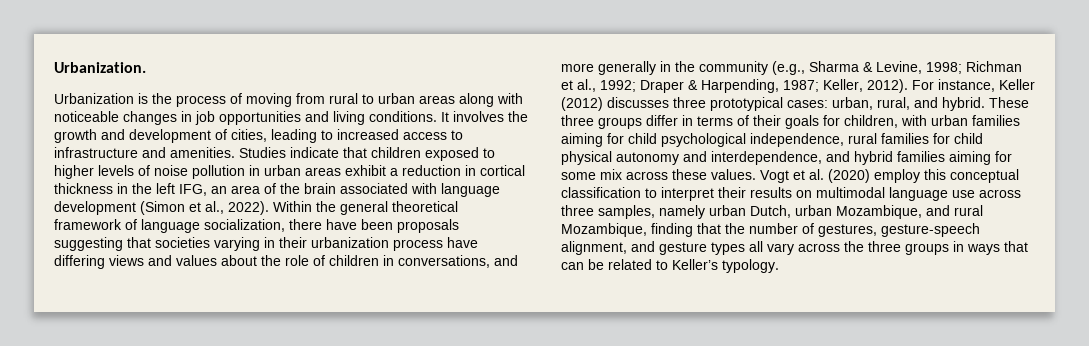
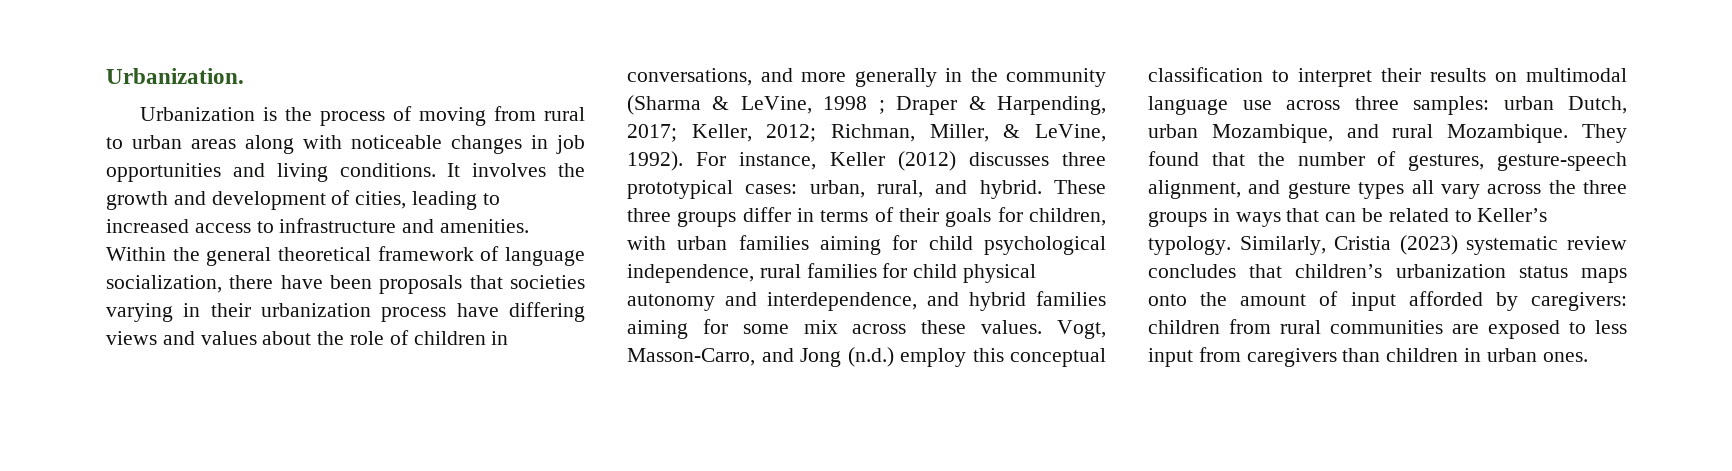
[239,147,495,161] [54,165,525,179] [54,183,500,197] [54,201,269,215] Studies indicate that children exposed to higher levels of noise pollution in urban areas exhibit a reduction in cortical thickness in the left IFG, an area of the brain associated with language development (Simon et al., 2022). -> (530, 226) none
[54,237,123,251] suggesting -> (463, 284) none
[772,61,1022,75] [561,79,908,93] (e.g., Sharma & Levine, 1998; Richman et al., 1992; Draper & Harpending, 1987; Keller, 2012). -> [627,95,1106,115] [627,124,1106,142] [627,151,683,171] (Sharma & LeVine, 1998 ; Draper & Harpending, 2017; Keller, 2012; Richman, Miller, & LeVine, 1992).
[760,169,870,183] Vogt et al. (2020) -> [1057,320,1106,339] [627,347,894,367] Vogt, Masson-Carro, and Jong (n.d.)
[598,205,705,219] samples, namely -> [1413,96,1489,115] samples:
[561,223,693,237] Mozambique, finding -> [1447,124,1627,143] [1148,151,1199,166] Mozambique. They found
(779, 266) none -> [1239,235,1627,255] [1148,264,1627,283] [1148,291,1627,311] [1148,319,1627,339] [1148,347,1588,367] Similarly, Cristia (2023) systematic review concludes that children’s urbanization status maps onto the amount of input afforded by caregivers: children from rural communities are exposed to less input from caregivers than children in urban ones.

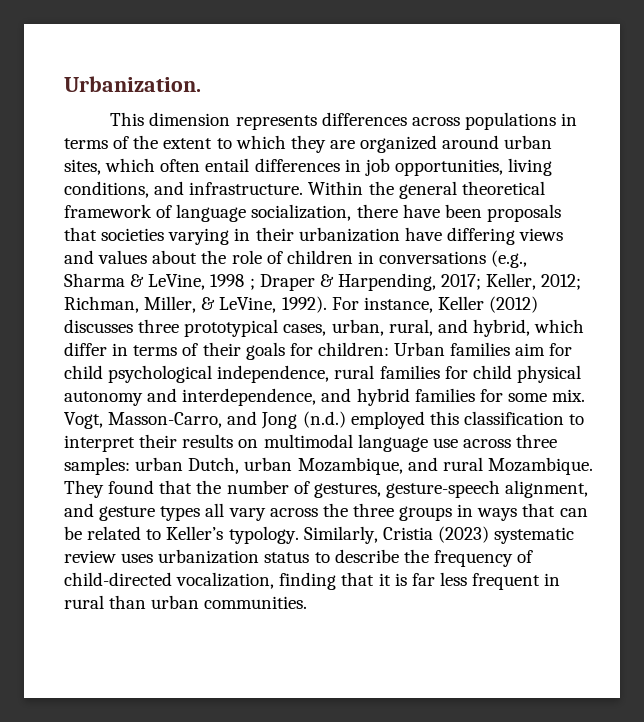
[140,106,585,126] [106,135,585,154] [106,163,585,182] [106,190,500,210] [106,218,530,233] Urbanization is the process of moving from rural to urban areas along with noticeable changes in job opportunities and living conditions. It involves the growth and development of cities, leading to increased access to infrastructure and amenities. -> [110,112,578,130] [64,135,553,153] [64,158,553,176] [64,181,304,198] This dimension represents differences across populations in terms of the extent to which they are organized around urban sites, which often entail differences in job opportunities, living conditions, and infrastructure.
[381,307,447,322] process -> (400, 234) none
[627,68,1106,87] [627,95,701,115] conversations, and more generally in the community (Sharma -> [379,250,528,268] [64,273,125,287] conversations (e.g., Sharma
[745,184,798,194] cases: -> [283,324,327,336] cases,
[979,180,1106,199] [627,208,737,227] hybrid. These three groups -> [472,319,585,337] hybrid, which
[1029,208,1106,226] [627,235,881,255] children, with urban families aiming -> [317,342,546,356] children: Urban families aim
[627,320,688,339] aiming -> (475, 395) none
[803,320,1043,334] mix across these values. -> [552,389,586,402] mix.
[900,348,1106,367] employ this conceptual -> [350,411,459,429] employed this
[1148,264,1627,283] [1148,291,1627,311] [1148,319,1627,339] [1148,347,1588,367] concludes that children’s urbanization status maps onto the amount of input afforded by caregivers: children from rural communities are exposed to less input from caregivers than children in urban ones. -> [121,549,534,567] [64,572,561,590] [64,595,308,609] uses urbanization status to describe the frequency of child-directed vocalization, finding that it is far less frequent in rural than urban communities.

